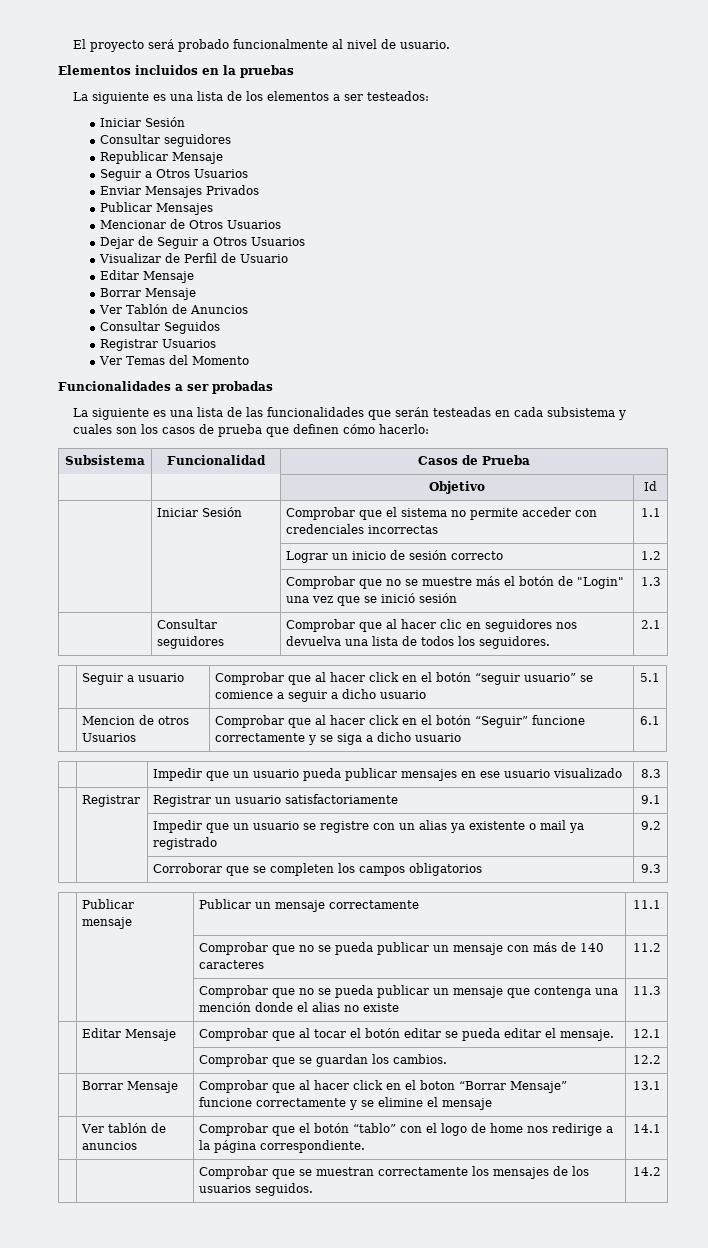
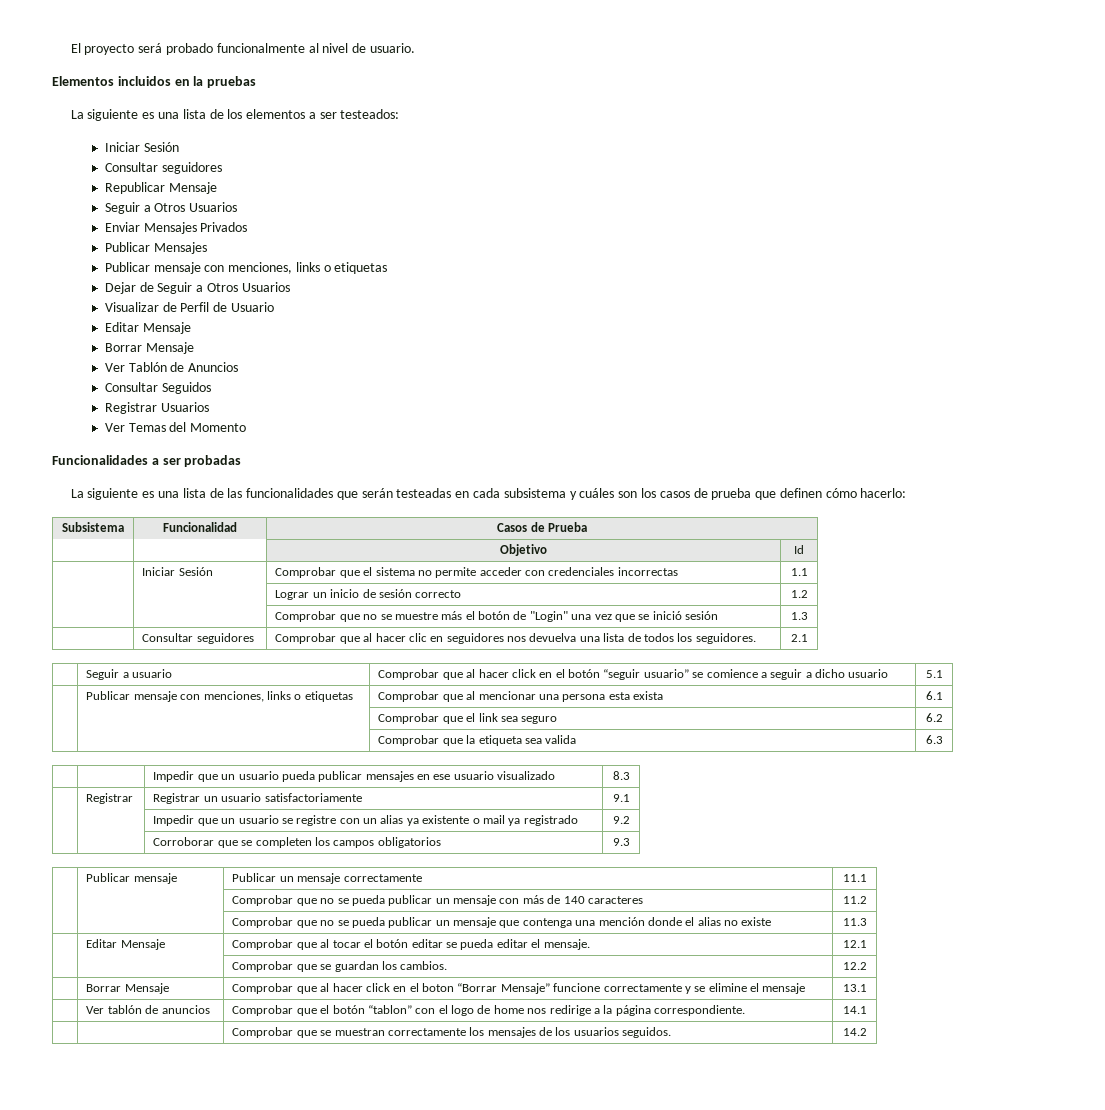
[99,219,281,229] Mencionar de Otros Usuarios -> [104,262,388,274] Publicar mensaje con menciones, links o etiquetas
[72,424,112,434] cuales -> [579,488,615,498] cuáles
[82,715,190,725] [82,733,137,742] [215,715,586,728] [215,732,462,745] [640,716,660,725] Mencion de otros Usuarios | Comprobar que al hacer click en el botón “Seguir” funcione correctamente y se siga a dicho usuario | 6.1 -> [86,691,353,702] [378,691,664,702] [925,691,943,700] [378,713,558,724] [925,713,943,722] [378,735,577,746] [925,735,943,744] Publicar mensaje con menciones, links o etiquetas | Comprobar que al mencionar una persona esta exista | 6.1 // | | Comprobar que el link sea seguro | 6.2 // | | Comprobar que la etiqueta sea valida | 6.3
[353,1123,397,1133] “tablo” -> [367,1005,412,1014] “tablon”

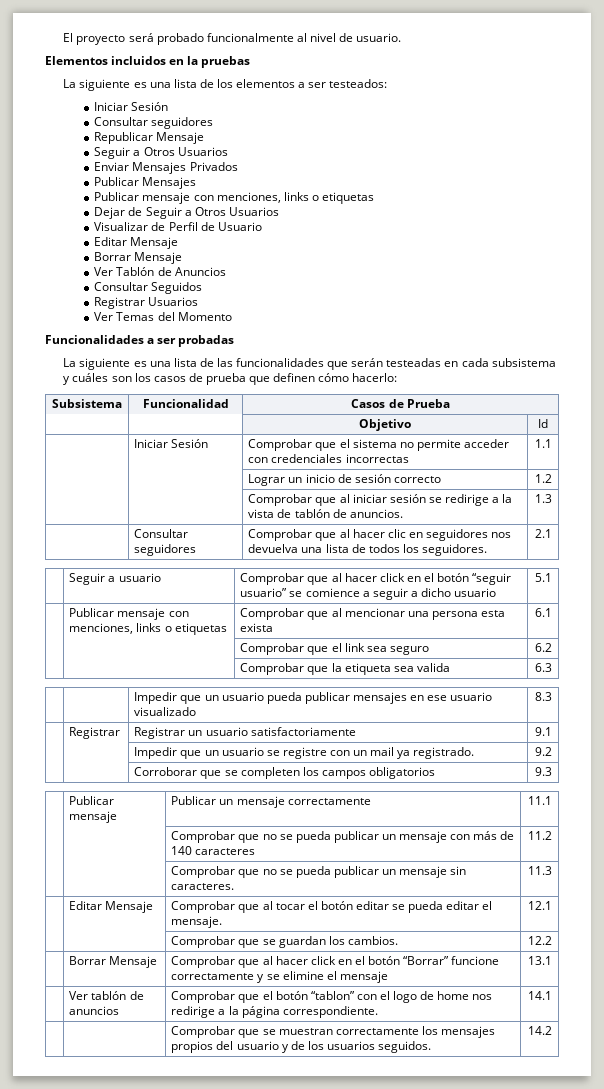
[363,611,719,622] no se muestre más el botón de "Login" una vez que se inició sesión -> [339,494,513,506] [248,509,403,518] al iniciar sesión se redirige a la vista de tablón de anuncios.
[380,815,480,826] alias ya existente o -> (368, 753) none
[523,815,578,826] registrado -> [413,747,475,759] registrado.
[499,917,772,928] que contenga una mención donde el alias no existe -> [450,866,467,875] [171,883,235,890] sin caracteres.
[422,983,550,994] boton “Borrar Mensaje” -> [368,956,450,965] botón “Borrar”
(536, 1032) none -> [171,1041,289,1053] propios del usuario y

